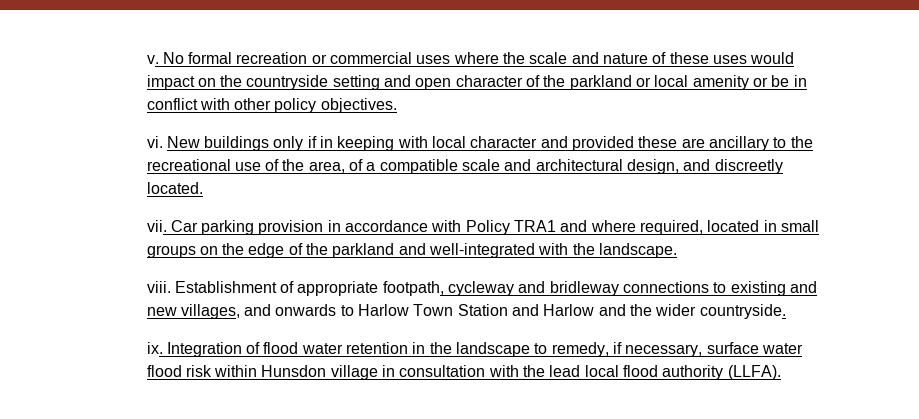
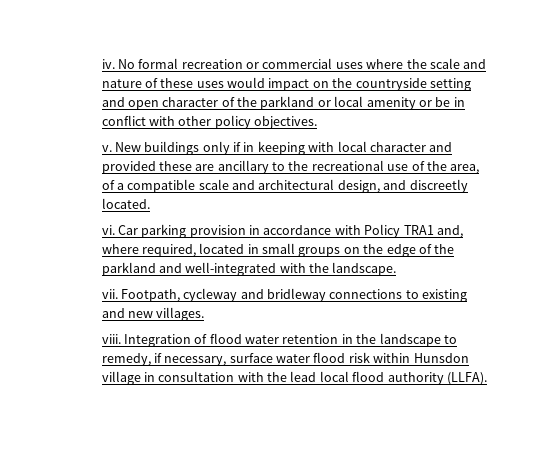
[146,55,159,64] v. -> [101,59,115,69] iv.
[146,136,163,148] vi. -> [101,145,112,152] v.
[146,220,167,232] vii. -> [101,225,115,235] vi.
[560,220,588,232] and -> [436,225,463,238] and,
[146,281,444,296] viii. Establishment of appropriate footpath, -> [101,289,180,302] vii. Footpath,
[180,304,786,319] [146,342,163,354] villages, and onwards to Harlow Town Station and Harlow and the wider countryside. // ix. -> [156,307,205,321] [101,334,121,344] villages. // viii.

